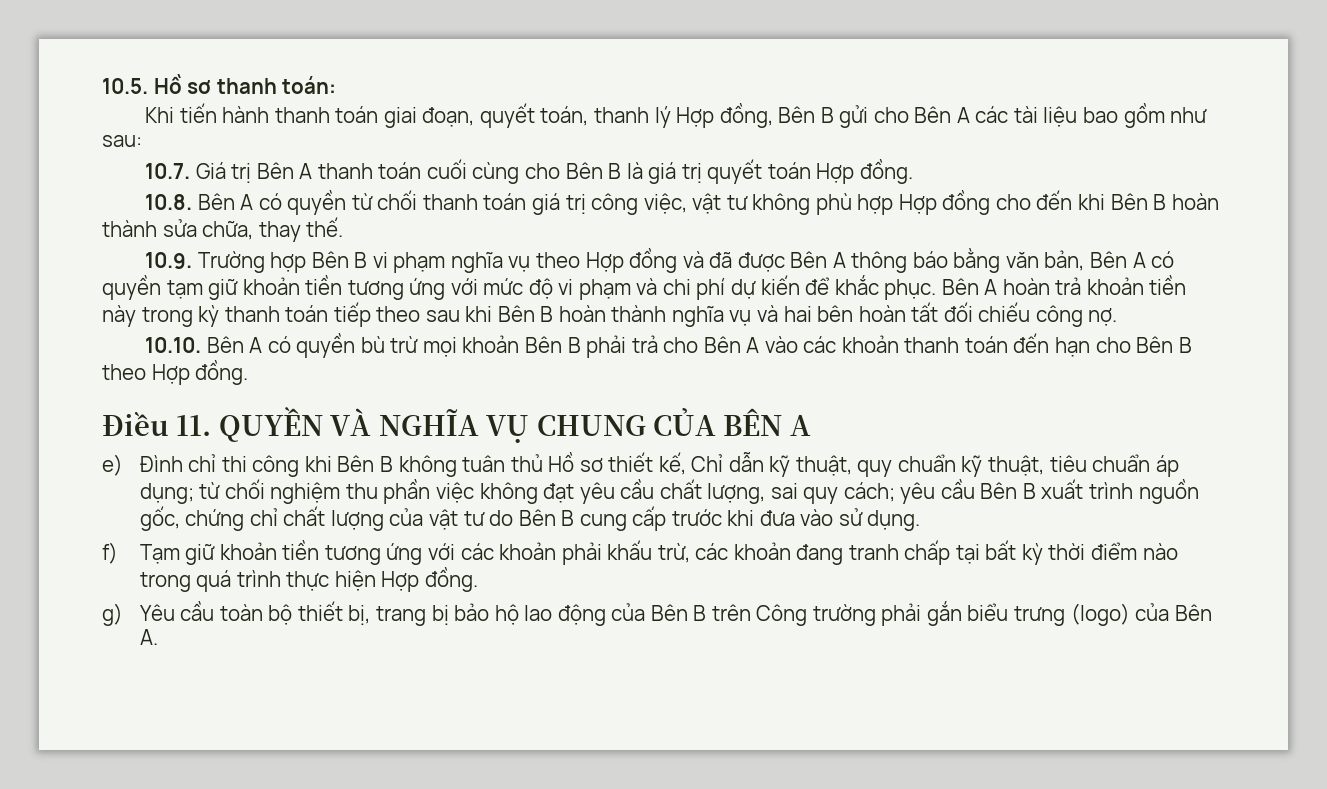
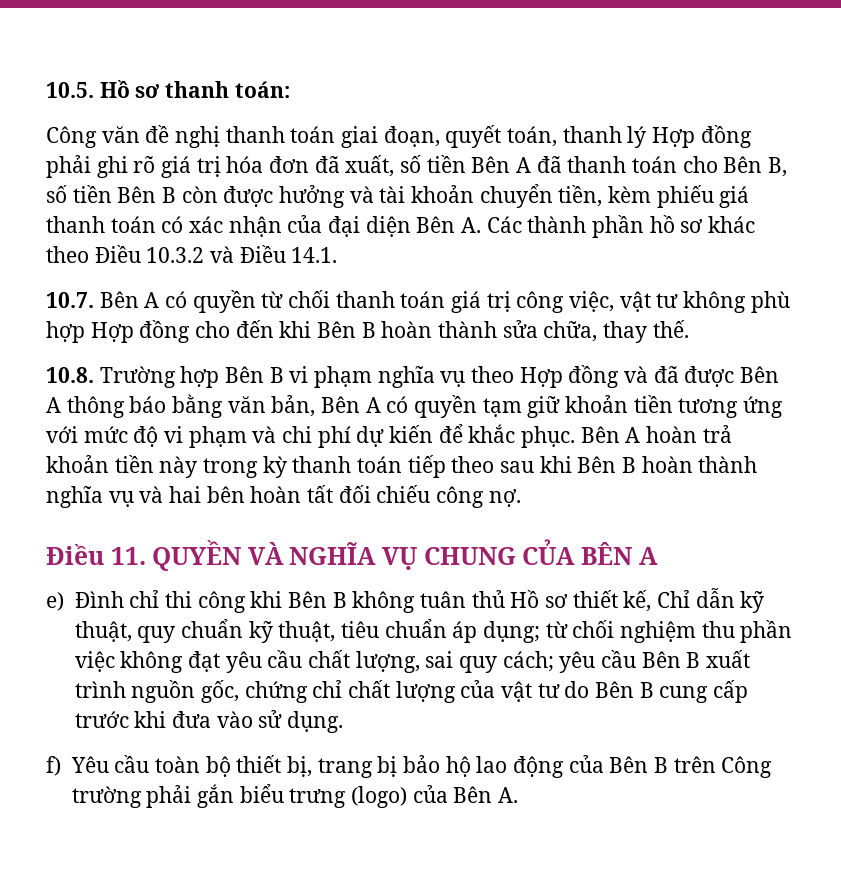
[145,103,270,123] Khi tiến hành -> [46,125,221,148] Công văn đề nghị
[719,103,1208,128] [102,135,142,147] [145,159,913,184] [145,194,193,210] đồng, Bên B gửi cho Bên A các tài liệu bao gồm như sau: // 10.7. Giá trị Bên A thanh toán cuối cùng cho Bên B là giá trị quyết toán Hợp đồng. // 10.8. -> [700,125,752,148] [46,155,788,178] [46,184,750,208] [46,215,756,238] [46,245,338,263] [46,292,94,308] đồng phải ghi rõ giá trị hóa đơn đã xuất, số tiền Bên A đã thanh toán cho Bên B, số tiền Bên B còn được hưởng và tài khoản chuyển tiền, kèm phiếu giá thanh toán có xác nhận của đại diện Bên A. Các thành phần hồ sơ khác theo Điều 10.3.2 và Điều 14.1. // 10.7.
[145,252,193,269] 10.9. -> [46,367,94,383] 10.8.
[145,333,1192,358] [102,360,249,385] // 10.10. Bên A có quyền bù trừ mọi khoản Bên B phải trả cho Bên A vào các khoản thanh toán đến hạn cho Bên B theo Hợp đồng. -> (521, 498) none
[139,540,1178,565] [139,567,478,592] [102,603,123,626] Tạm giữ khoản tiền tương ứng với các khoản phải khấu trừ, các khoản đang tranh chấp tại bất kỳ thời điểm nào trong quá trình thực hiện Hợp đồng. // g) -> (61, 766) none

